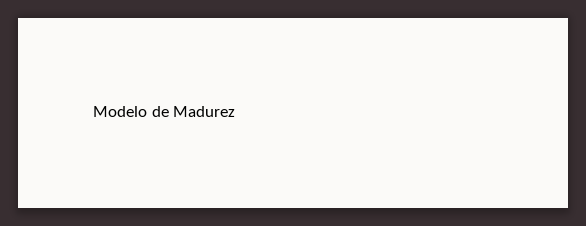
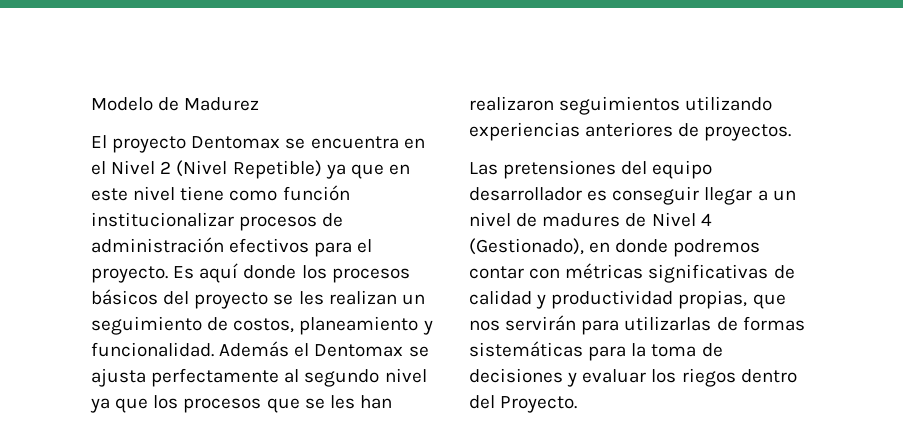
(236, 111) none -> [91,135,425,153] [91,160,410,179] [91,185,350,201] [91,212,344,231] [91,237,373,257] [91,263,410,283] [91,289,425,309] [91,316,433,335] [91,341,429,357] [91,368,427,387] [90,395,392,413] [469,96,773,115] [469,122,792,141] [469,160,713,179] [469,186,796,205] [469,212,712,227] [469,238,761,257] [469,263,795,283] [469,290,786,309] [469,315,805,335] [469,341,723,361] [469,368,797,387] [469,395,578,413] // El proyecto Dentomax se encuentra en el Nivel 2 (Nivel Repetible) ya que en este nivel tiene como función institucionalizar procesos de administración efectivos para el proyecto. Es aquí donde los procesos básicos del proyecto se les realizan un seguimiento de costos, planeamiento y funcionalidad. Además el Dentomax se ajusta perfectamente al segundo nivel ya que los procesos que se les han realizaron seguimientos utilizando experiencias anteriores de proyectos. // Las pretensiones del equipo desarrollador es conseguir llegar a un nivel de madures de Nivel 4 (Gestionado), en donde podremos contar con métricas significativas de calidad y productividad propias, que nos servirán para utilizarlas de formas sistemáticas para la toma de decisiones y evaluar los riegos dentro del Proyecto.

